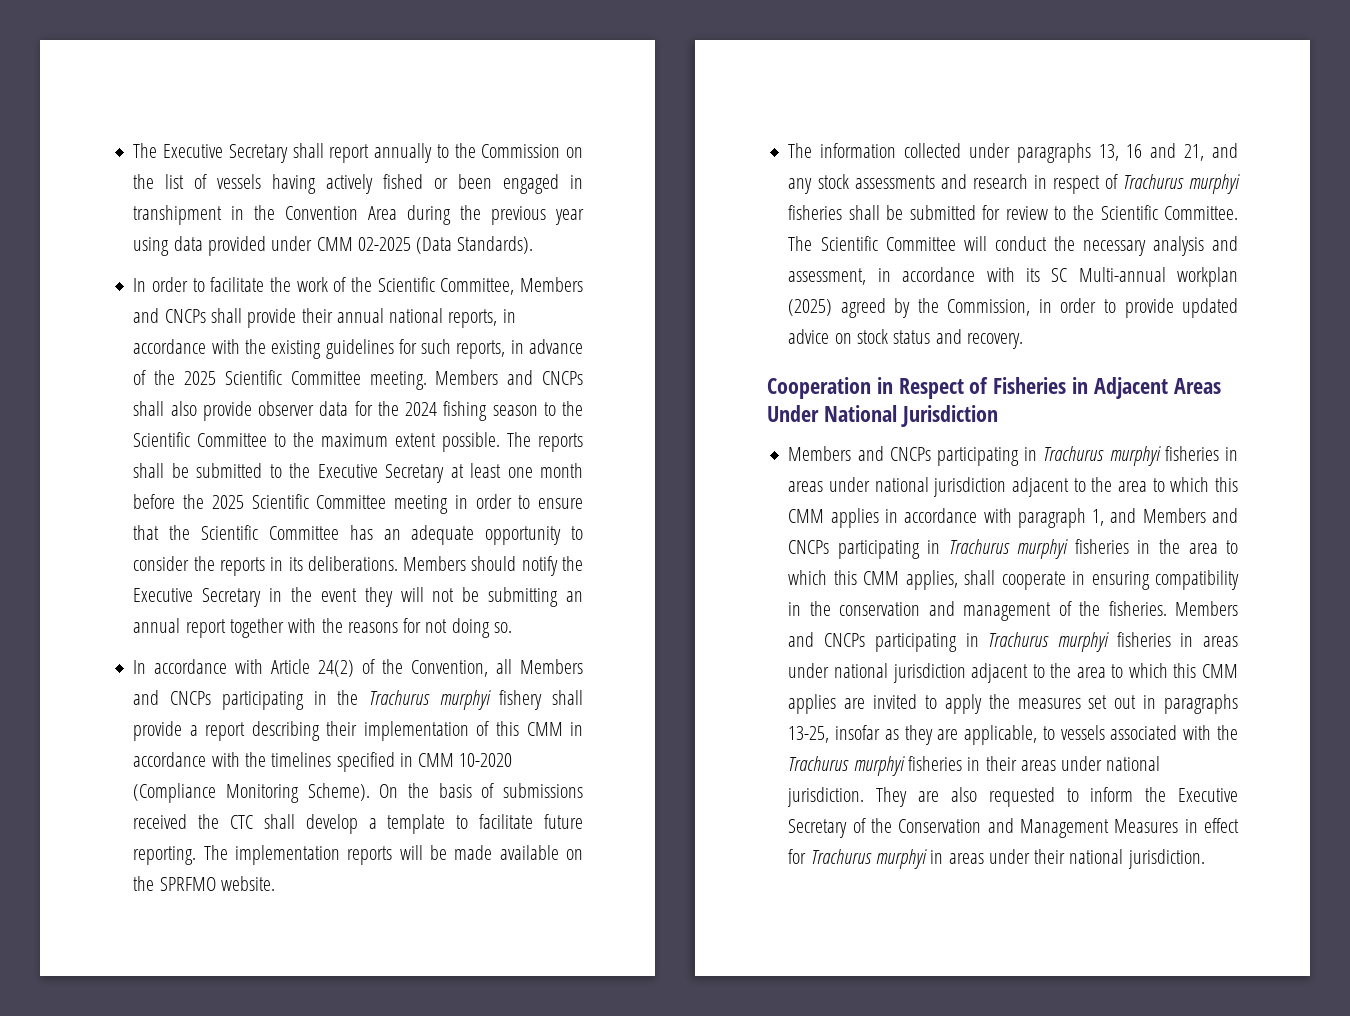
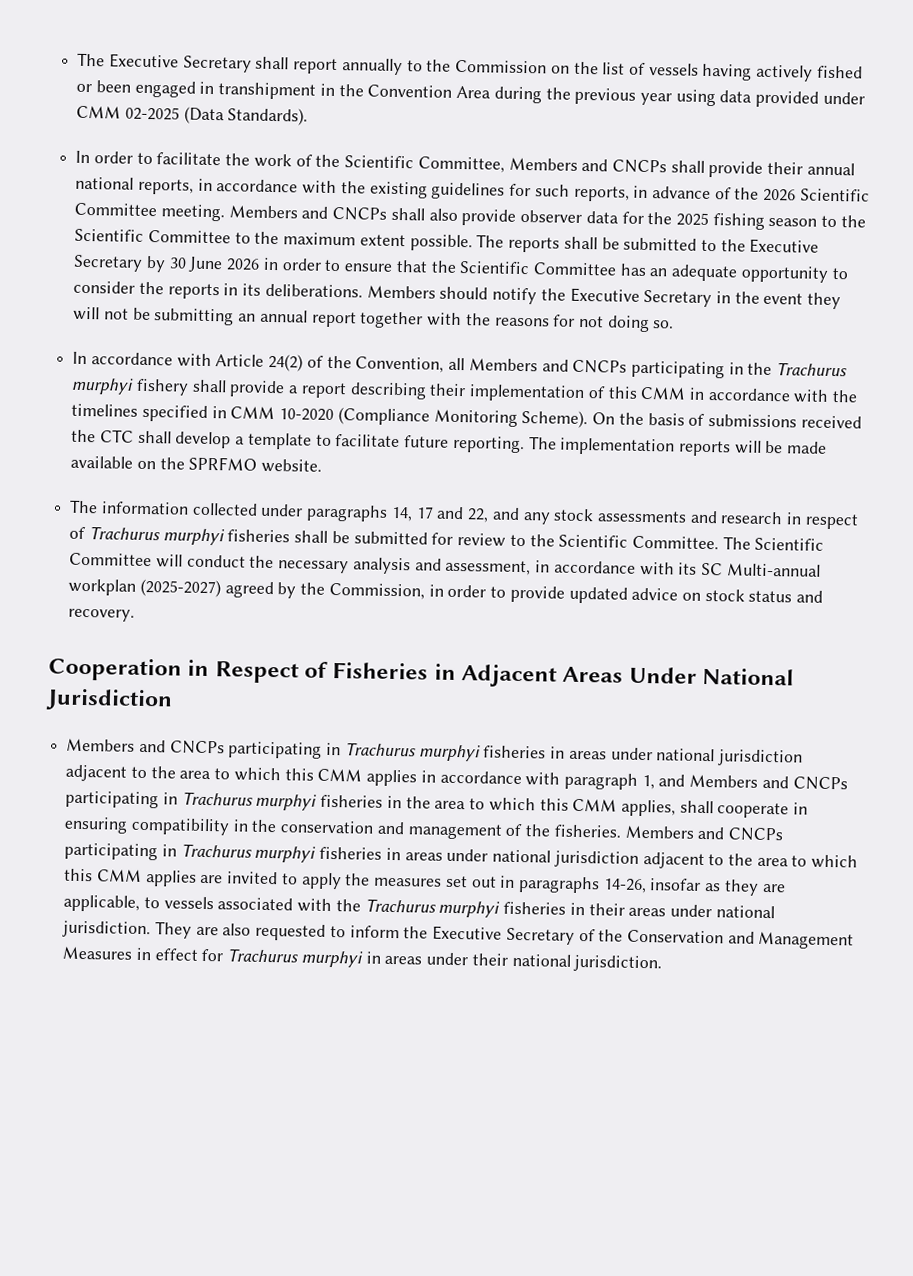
[184,371,217,385] 2025 -> [763,188,797,202] 2026
[405,402,438,416] 2024 -> [675,212,709,226] 2025
[450,463,583,478] [133,494,449,514] at least one month before the 2025 Scientific Committee meeting -> [145,255,261,273] by 30 June 2026
[1098,143,1205,161] 13, 16 and 21, -> [390,506,490,523] 14, 17 and 22,
[788,299,833,316] (2025) -> [139,578,221,598] (2025-2027)
[788,726,830,743] 13-25, -> [602,878,647,894] 14-26,

